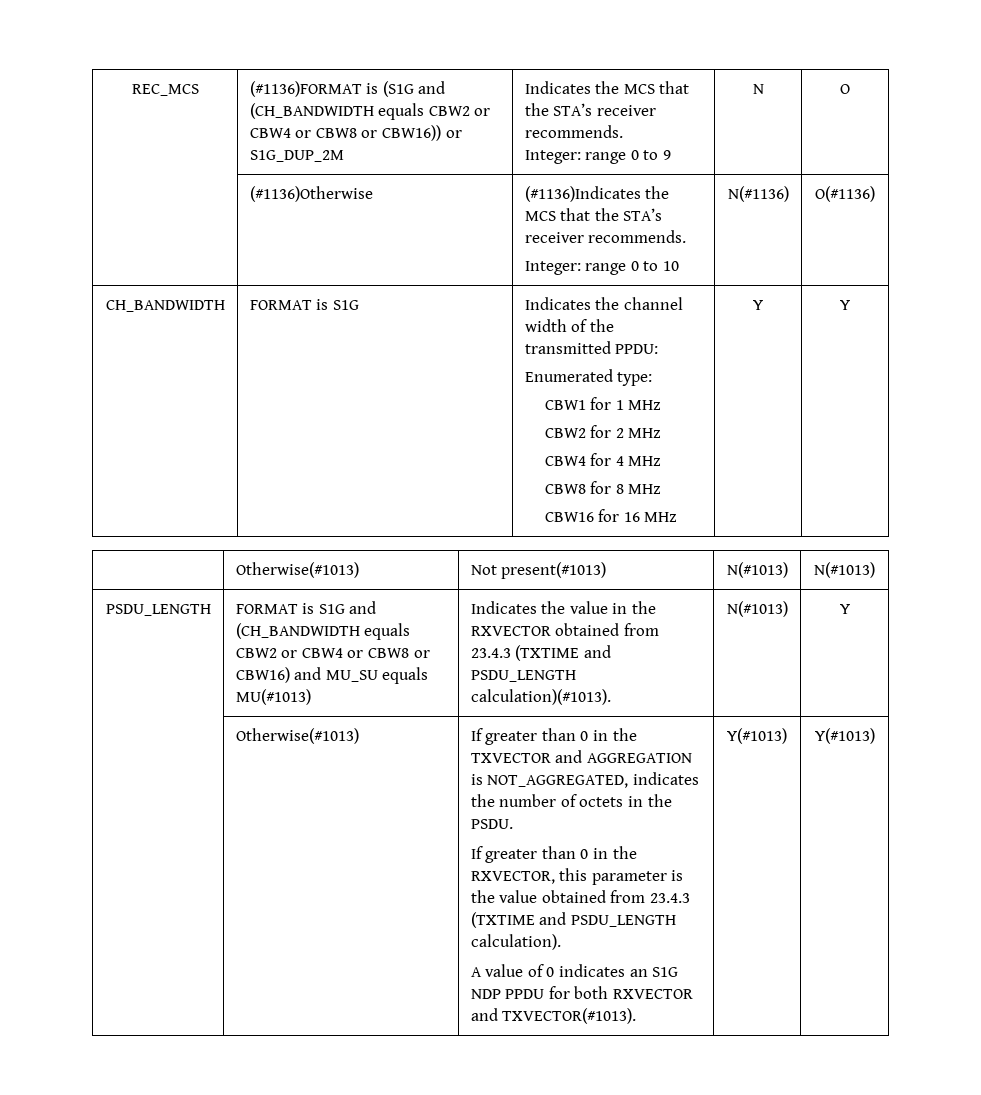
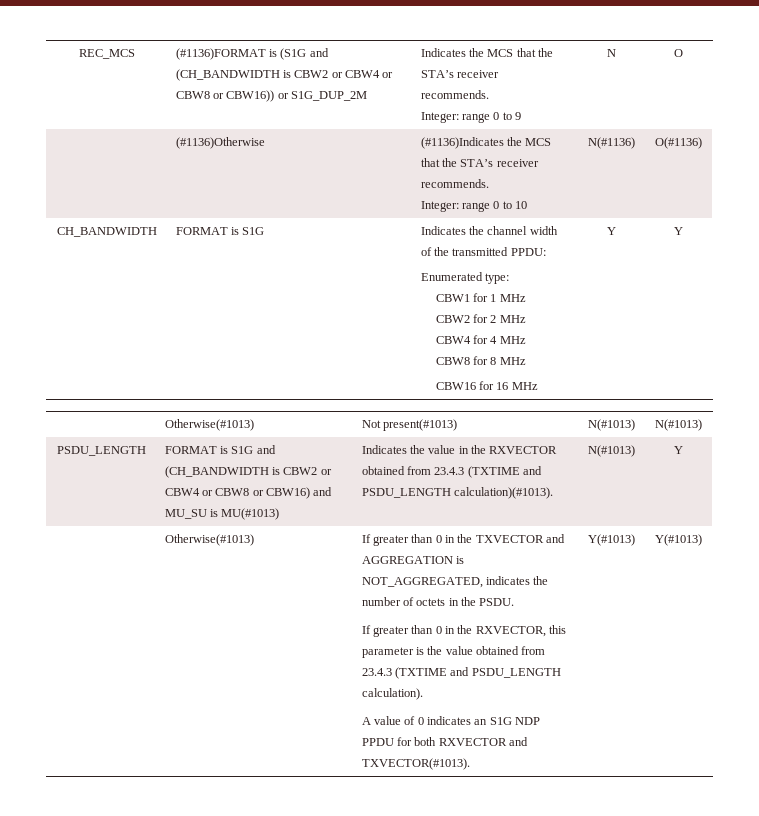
[378,103,425,120] equals -> [282,70,291,78] is
[364,623,411,640] equals -> [271,467,280,475] is
[382,667,429,684] equals -> [209,509,218,517] is

